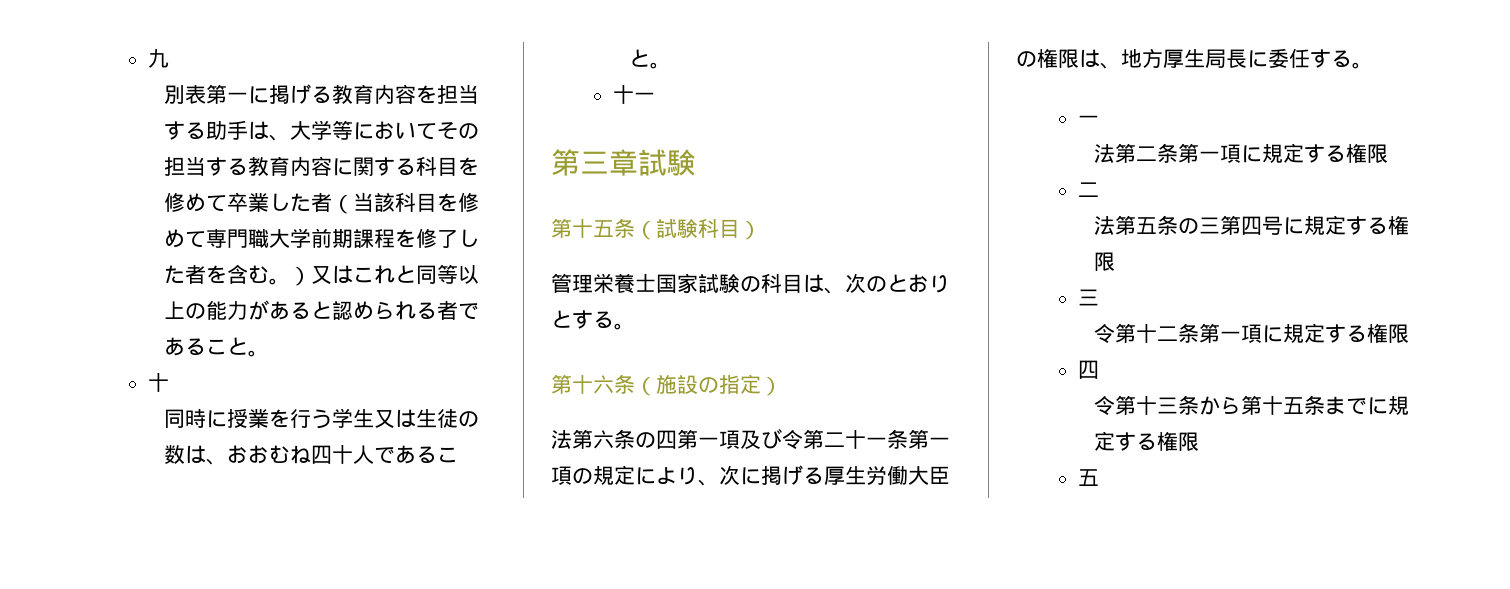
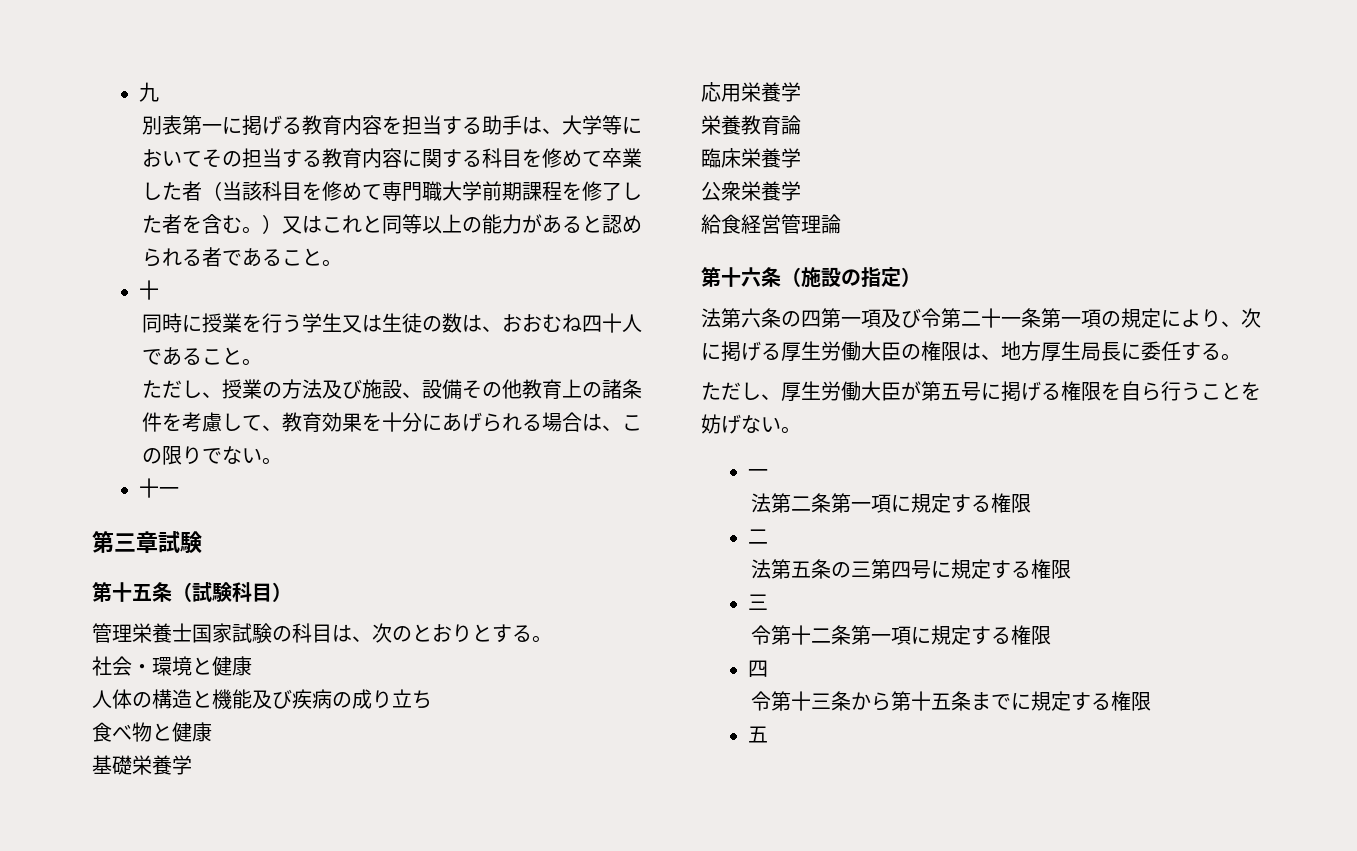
(671, 65) none -> [142,379,643,400] [142,412,643,432] [142,445,283,465] // ただし、授業の方法及び施設、設備その他教育上の諸条件を考慮して、教育効果を十分にあげられる場合は、この限りでない。
(635, 326) none -> [92,656,252,676] [92,689,432,709] [92,722,212,742] [92,755,192,775] [701,82,801,102] [701,115,801,135] [701,148,801,168] [701,181,801,201] [701,214,841,234] // 社会・環境と健康 // 人体の構造と機能及び疾病の成り立ち // 食べ物と健康 // 基礎栄養学 // 応用栄養学 // 栄養教育論 // 臨床栄養学 // 公衆栄養学 // 給食経営管理論
(1373, 65) none -> [701,381,1261,402] [701,414,801,434] // ただし、厚生労働大臣が第五号に掲げる権限を自ら行うことを妨げない。

